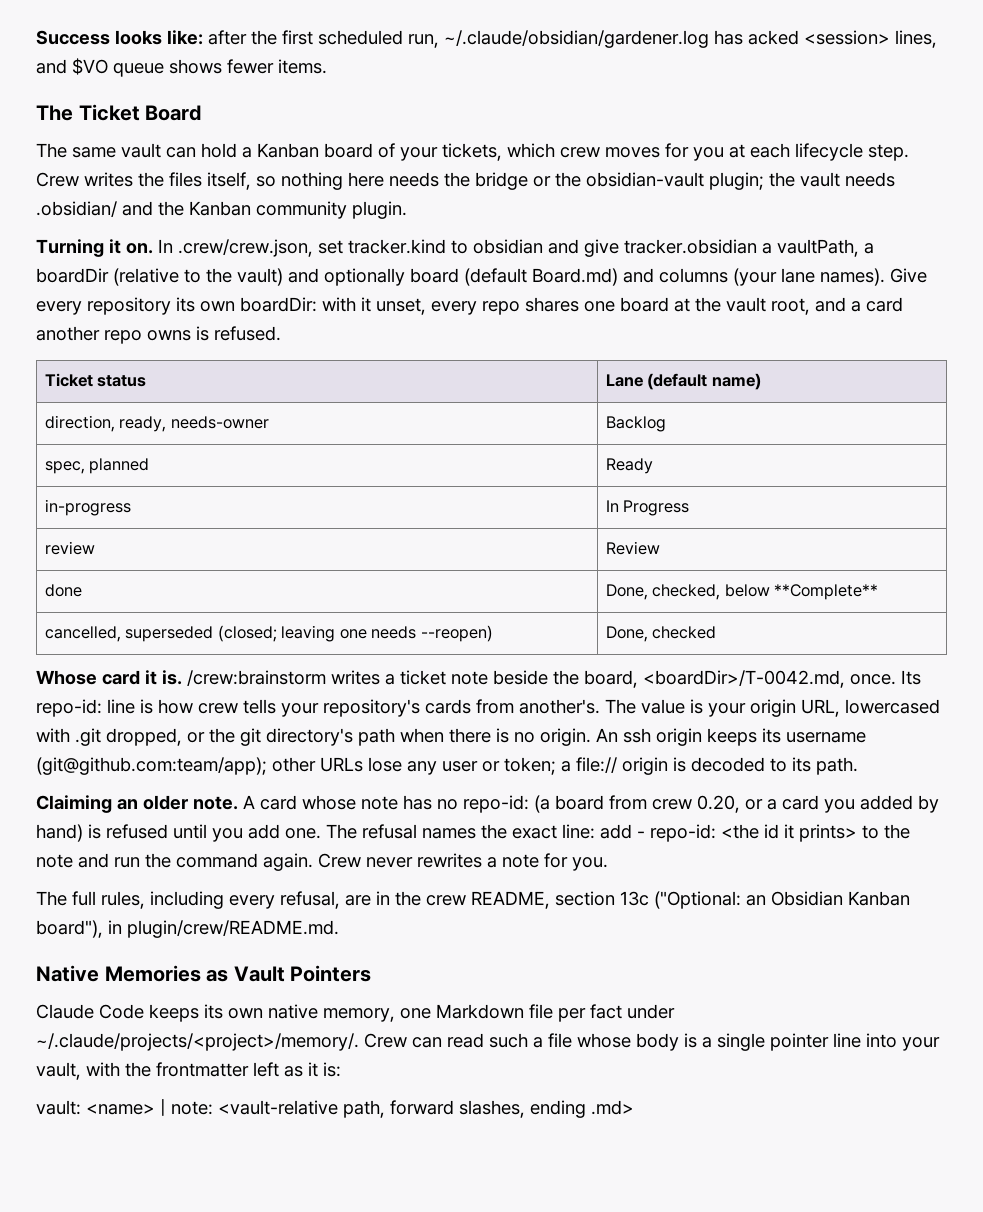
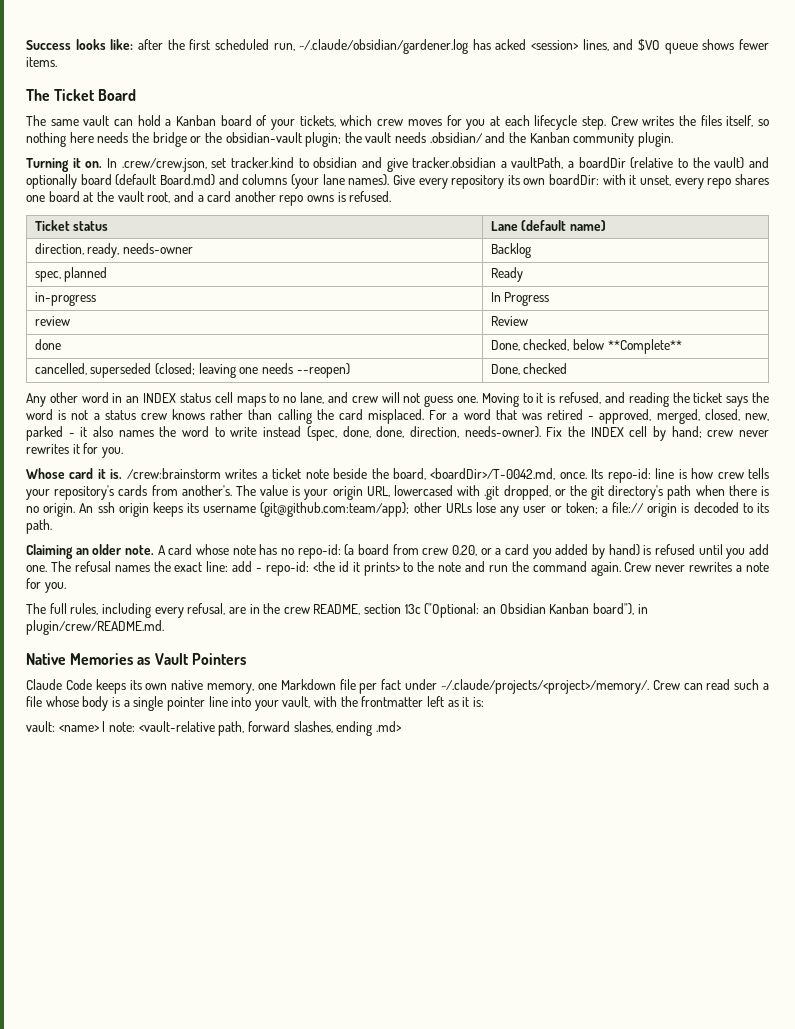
(717, 632) none -> [26,392,769,407] [26,409,770,424] [26,426,769,441] [26,443,123,458] // Any other word in an INDEX status cell maps to no lane, and crew will not guess one. Moving to it is refused, and reading the ticket says the word is not a status crew knows rather than calling the card misplaced. For a word that was retired - approved, merged, closed, new, parked - it also names the word to write instead (spec, done, done, direction, needs-owner). Fix the INDEX cell by hand; crew never rewrites it for you.

